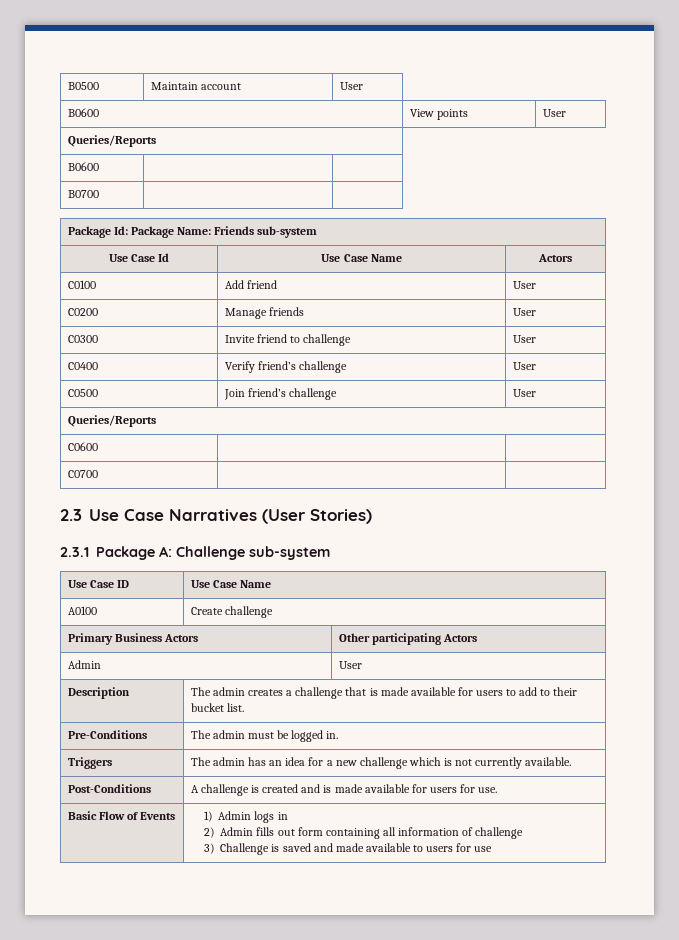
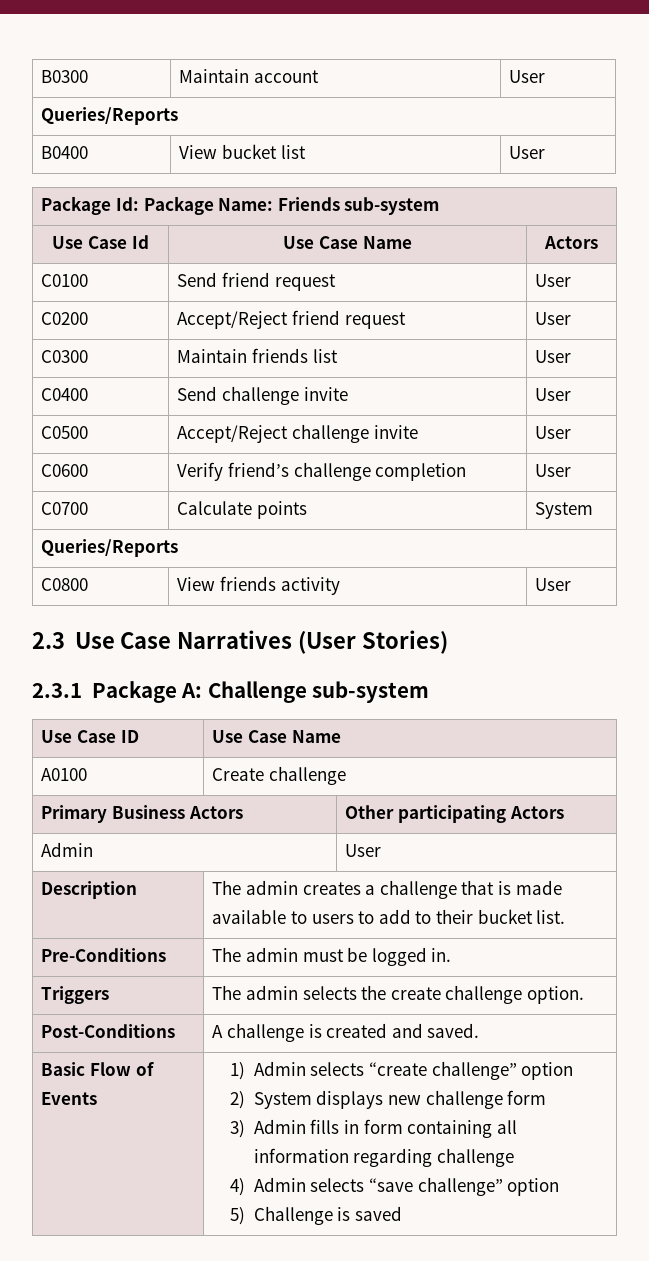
[67,82,99,90] B0500 -> [41,70,89,83] B0300
[67,108,99,117] [409,109,469,120] [542,109,566,117] [67,135,156,147] [67,162,99,171] [67,190,99,198] B0600 | View points | User // Queries/Reports // B0600 | | // B0700 | | -> [41,107,179,125] [41,146,89,159] [179,144,306,159] [509,146,546,159] Queries/Reports // B0400 | View bucket list | User
[224,280,278,289] Add friend -> [177,272,336,291] Send friend request
[224,307,305,319] Manage friends -> [177,310,406,329] Accept/Reject friend request
[224,334,352,346] Invite friend to challenge -> [177,348,338,363] Maintain friends list
[224,361,348,373] Verify friend’s challenge -> [177,386,348,405] Send challenge invite
[223,388,338,400] [512,389,536,397] [67,415,156,427] Join friend’s challenge | User // Queries/Reports -> [177,424,418,443] [535,426,572,439] Accept/Reject challenge invite | User
[67,470,98,478] | // C0700 | | -> [177,462,467,481] [535,464,572,477] [41,502,89,515] [177,501,307,519] [535,502,594,519] [41,539,179,557] [41,578,89,591] [177,576,340,595] [535,578,572,591] Verify friend’s challenge completion | User // C0700 | Calculate points | System // Queries/Reports // C0800 | View friends activity | User
[457,687,473,696] for -> [290,911,307,924] to
[248,757,572,769] has an idea for a new challenge which is not currently available. -> [302,985,584,1004] selects the create challenge option.
[323,784,498,793] is made available for users for use. -> [427,1023,480,1038] saved.
[254,811,288,823] [203,827,215,838] logs in // 2) -> [310,1061,574,1080] [230,1090,547,1109] [230,1120,246,1138] selects “create challenge” option // 2) System displays new challenge form // 3)
[277,829,295,836] out -> [343,1120,359,1134] in
[462,827,524,839] [203,843,493,855] of challenge // 3) Challenge is saved and made available to users for use -> [353,1148,514,1167] [230,1177,560,1196] [230,1206,402,1225] regarding challenge // 4) Admin selects “save challenge” option // 5) Challenge is saved

